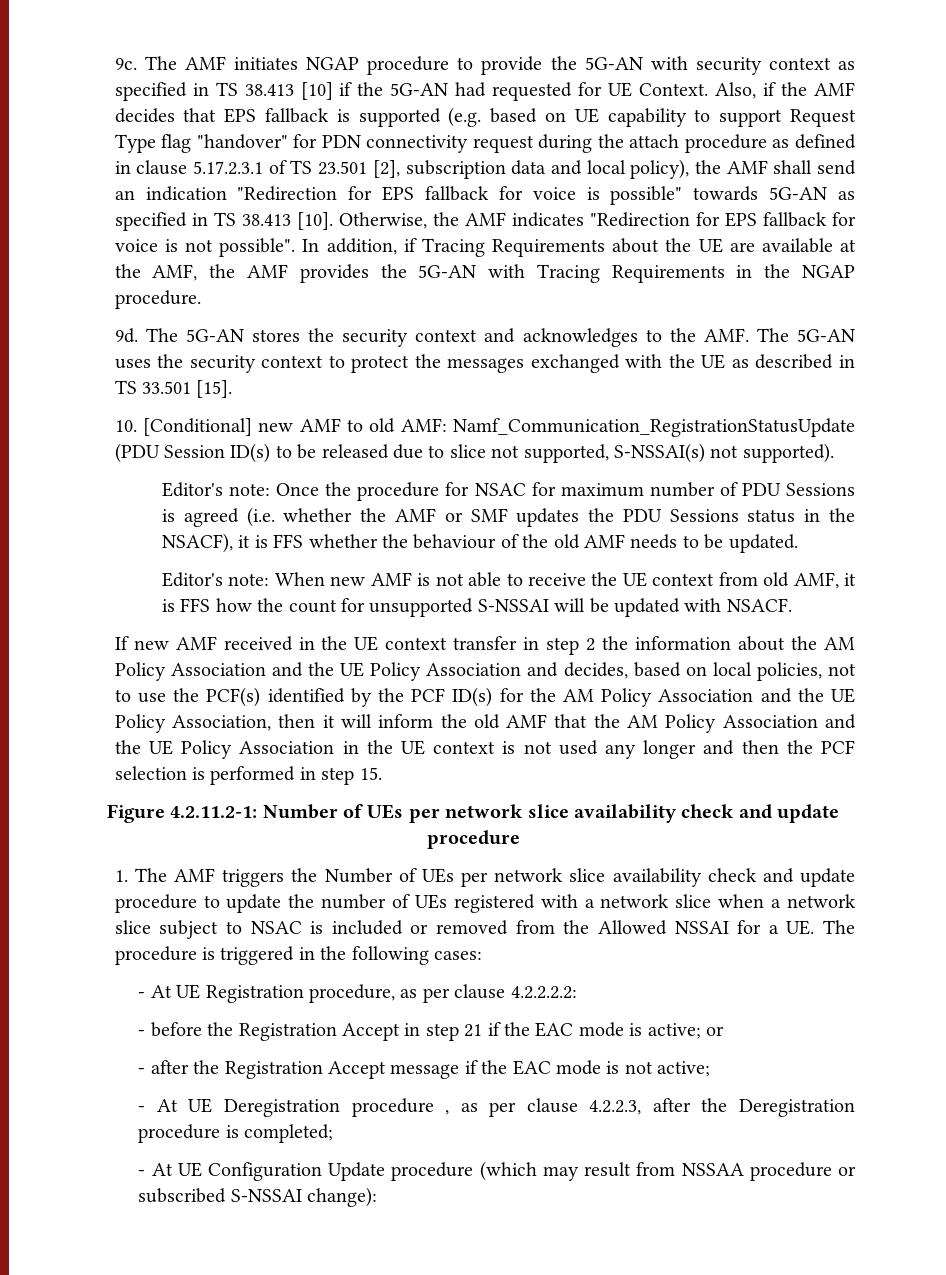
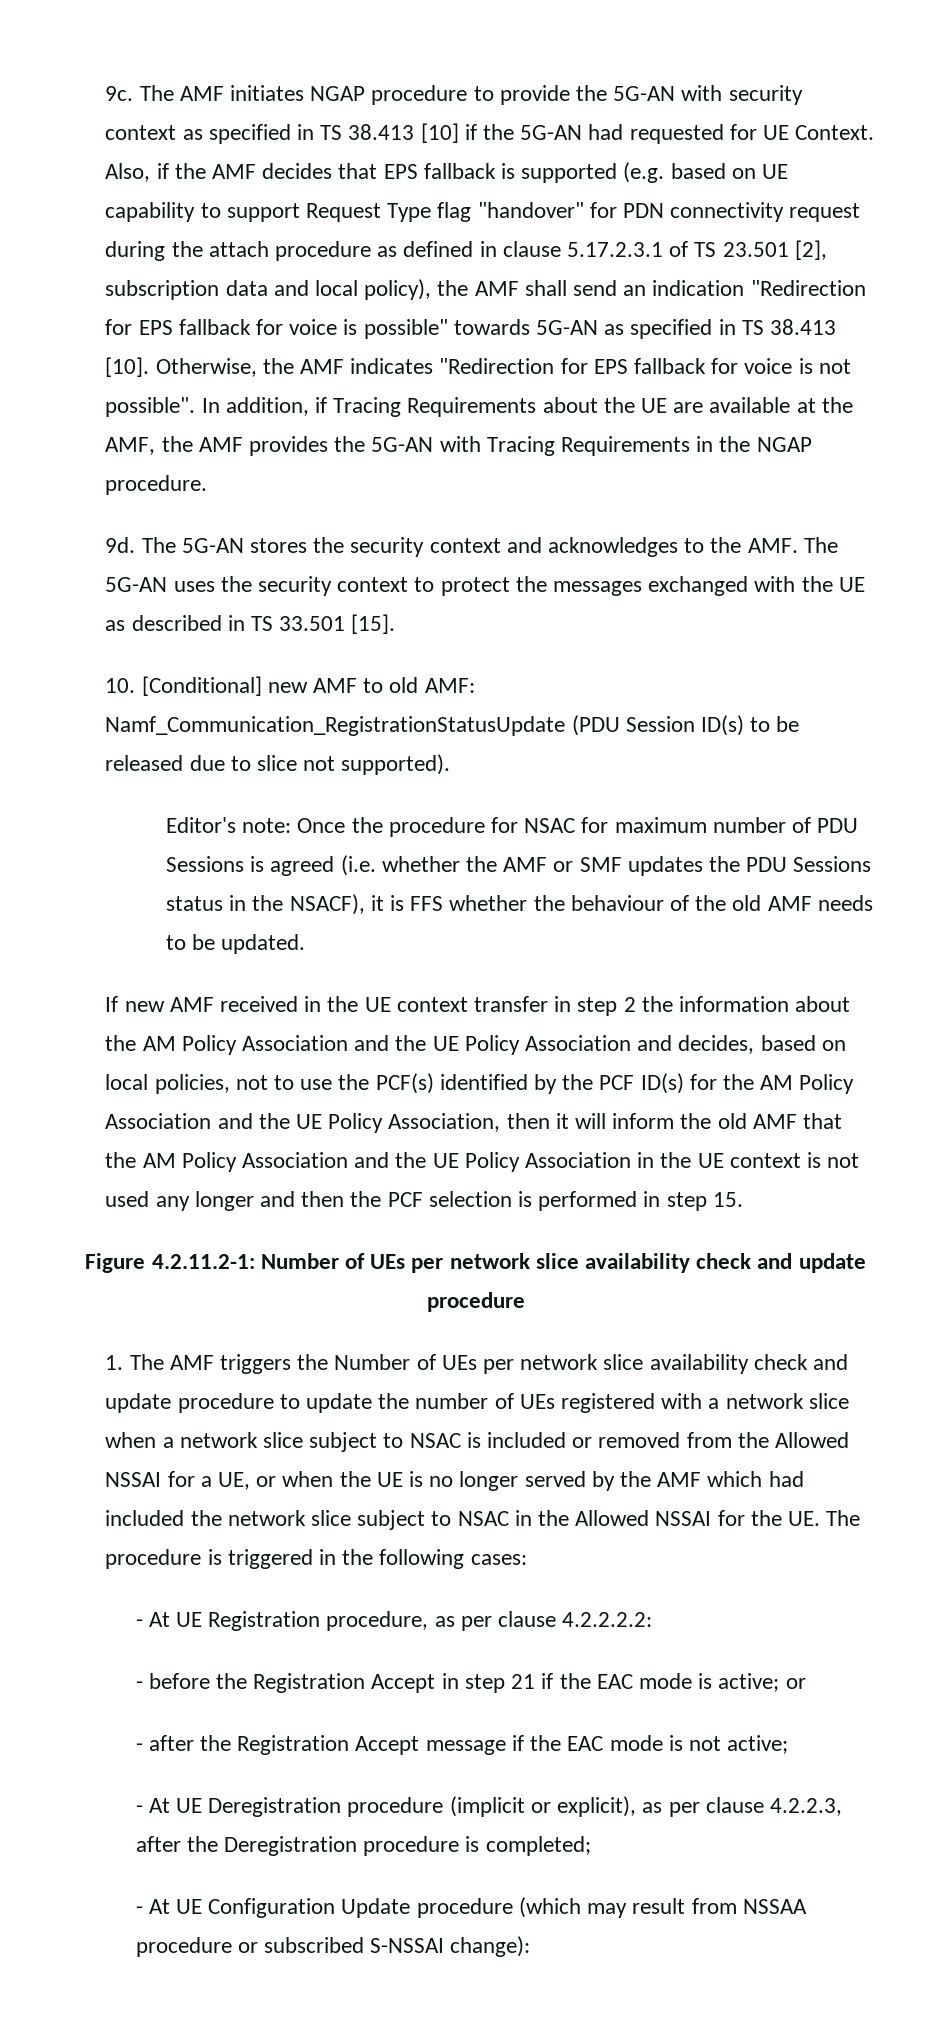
[523,443,739,463] supported, S-NSSAI(s) not -> (336, 763) none
[162,572,857,589] [162,598,792,617] // Editor's note: When new AMF is not able to receive the UE context from old AMF, it is FFS how the count for unsupported S-NSSAI will be updated with NSACF. -> (306, 944) none
(779, 929) none -> [217,1471,804,1491] [105,1510,782,1530] UE, or when the UE is no longer served by the AMF which had included the network slice subject to NSAC in the Allowed NSSAI for the
[445,1110,450,1115] , -> [449,1796,637,1817] (implicit or explicit),

